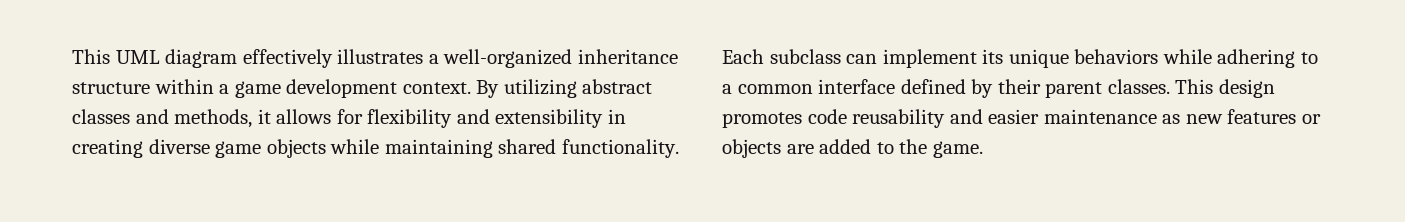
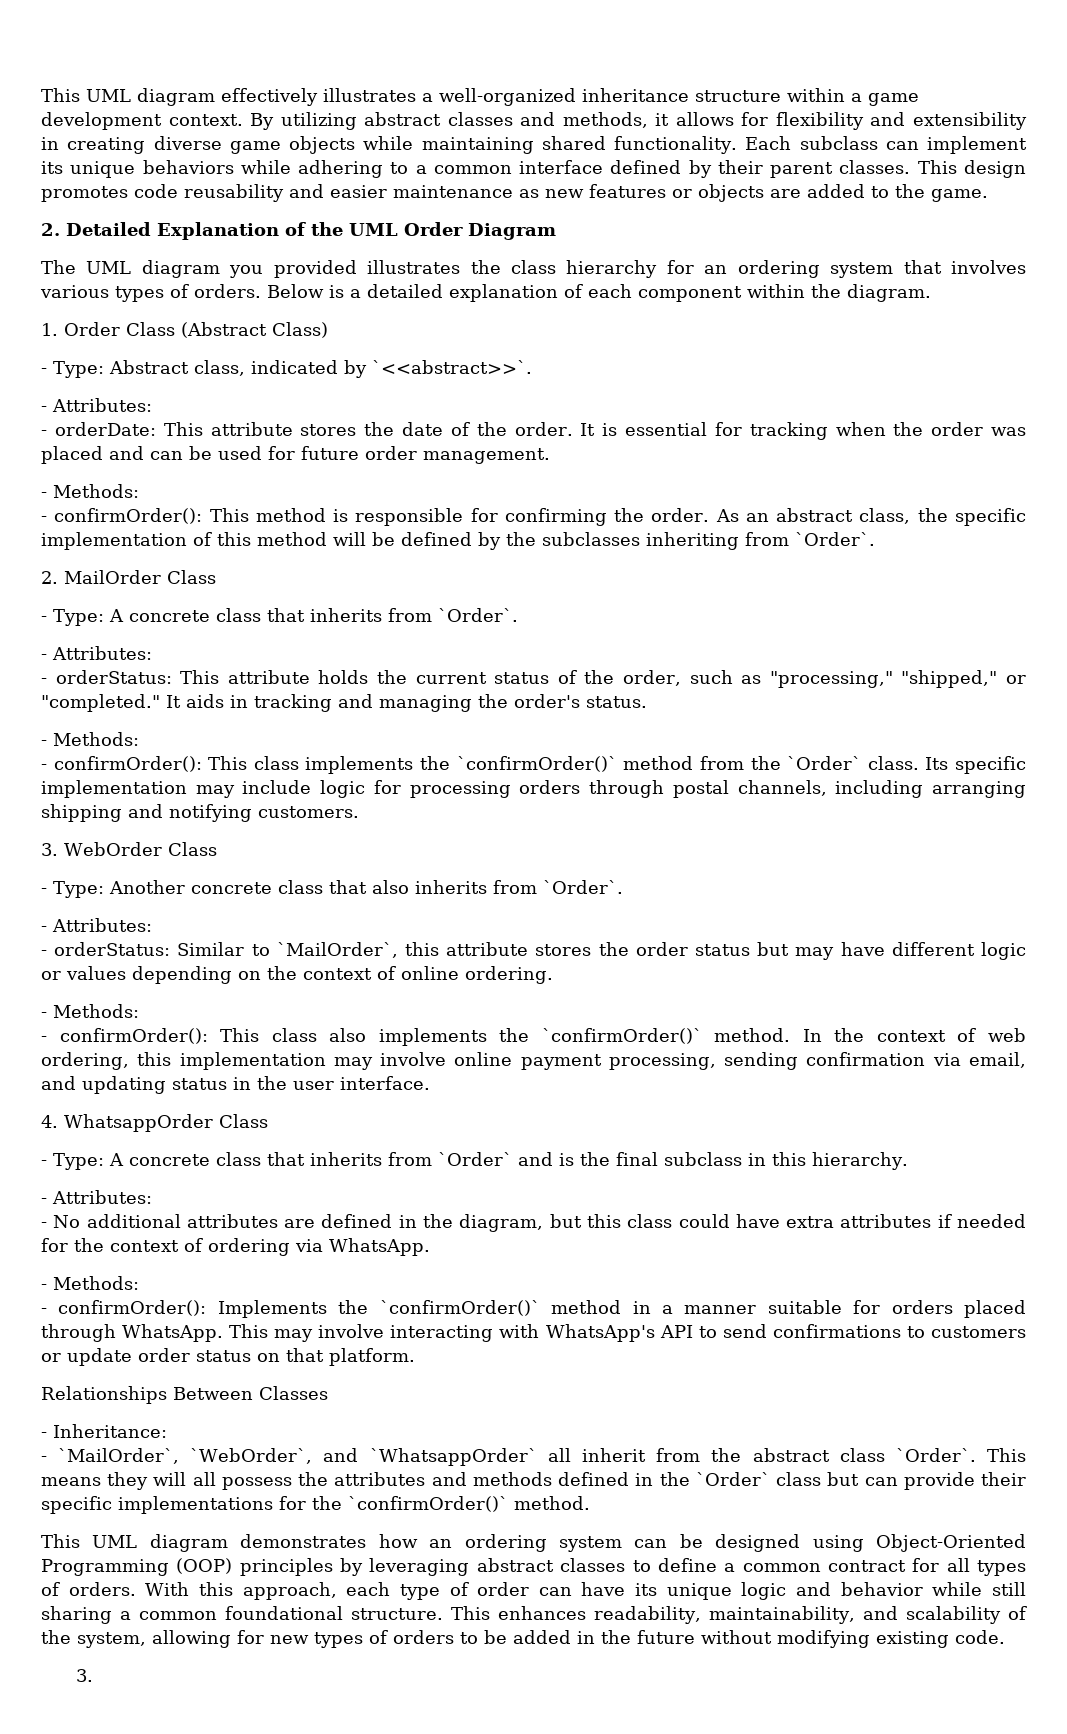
(983, 149) none -> [41,222,556,240] [41,260,1026,278] [40,284,931,302] [41,322,328,338] [41,360,532,378] [41,398,152,412] [41,422,1027,440] [41,446,550,464] [41,484,139,498] [41,508,1026,526] [41,532,875,550] [41,570,216,584] [41,608,518,626] [41,646,152,660] [41,670,1026,688] [41,694,647,712] [41,732,139,746] [41,756,1027,774] [41,780,1027,798] [41,804,359,822] [41,842,217,856] [41,880,623,898] [41,918,152,932] [41,942,1027,960] [41,966,553,984] [41,1004,139,1018] [41,1028,1026,1046] [41,1052,1026,1070] [41,1076,430,1094] [41,1114,268,1132] [41,1152,908,1170] [41,1190,152,1204] [41,1214,1026,1232] [41,1238,430,1256] [41,1276,139,1290] [41,1300,1026,1318] [41,1324,1027,1342] [41,1348,415,1366] [41,1386,328,1404] [41,1424,167,1438] [41,1448,1026,1466] [41,1472,1026,1490] [41,1496,590,1514] [41,1534,1026,1552] [41,1558,1027,1576] [41,1582,1026,1600] [41,1606,1028,1624] [41,1630,1005,1648] [75,1669,93,1682] // 2. Detailed Explanation of the UML Order Diagram // The UML diagram you provided illustrates the class hierarchy for an ordering system that involves various types of orders. Below is a detailed explanation of each component within the diagram. // 1. Order Class (Abstract Class) // - Type: Abstract class, indicated by `<<abstract>>`. // - Attributes: // - orderDate: This attribute stores the date of the order. It is essential for tracking when the order was placed and can be used for future order management. // - Methods: // - confirmOrder(): This method is responsible for confirming the order. As an abstract class, the specific implementation of this method will be defined by the subclasses inheriting from `Order`. // 2. MailOrder Class // - Type: A concrete class that inherits from `Order`. // - Attributes: // - orderStatus: This attribute holds the current status of the order, such as "processing," "shipped," or "completed." It aids in tracking and managing the order's status. // - Methods: // - confirmOrder(): This class implements the `confirmOrder()` method from the `Order` class. Its specific implementation may include logic for processing orders through postal channels, including arranging shipping and notifying customers. // 3. WebOrder Class // - Type: Another concrete class that also inherits from `Order`. // - Attributes: // - orderStatus: Similar to `MailOrder`, this attribute stores the order status but may have different logic or values depending on the context of online ordering. // - Methods: // - confirmOrder(): This class also implements the `confirmOrder()` method. In the context of web ordering, this implementation may involve online payment processing, sending confirmation via email, and updating status in the user interface. // 4. WhatsappOrder Class // - Type: A concrete class that inherits from `Order` and is the final subclass in this hierarchy. // - Attributes: // - No additional attributes are defined in the diagram, but this class could have extra attributes if needed for the context of ordering via WhatsApp. // - Methods: // - confirmOrder(): Implements the `confirmOrder()` method in a manner suitable for orders placed through WhatsApp. This may involve interacting with WhatsApp's API to send confirmations to customers or update order status on that platform. // Relationships Between Classes // - Inheritance: // - `MailOrder`, `WebOrder`, and `WhatsappOrder` all inherit from the abstract class `Order`. This means they will all possess the attributes and methods defined in the `Order` class but can provide their specific implementations for the `confirmOrder()` method. // This UML diagram demonstrates how an ordering system can be designed using Object-Oriented Programming (OOP) principles by leveraging abstract classes to define a common contract for all types of orders. With this approach, each type of order can have its unique logic and behavior while still sharing a common foundational structure. This enhances readability, maintainability, and scalability of the system, allowing for new types of orders to be added in the future without modifying existing code. // 3.

